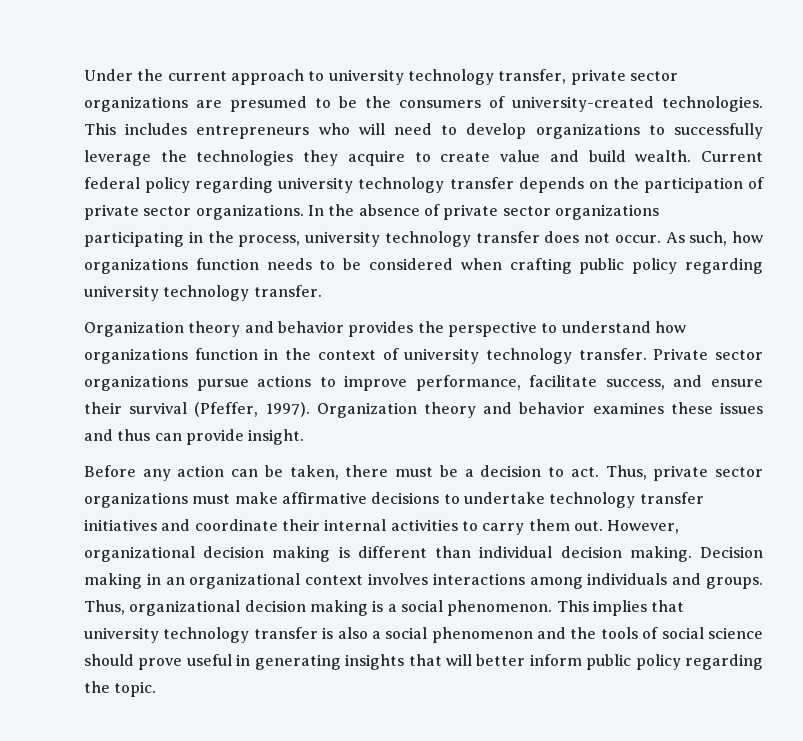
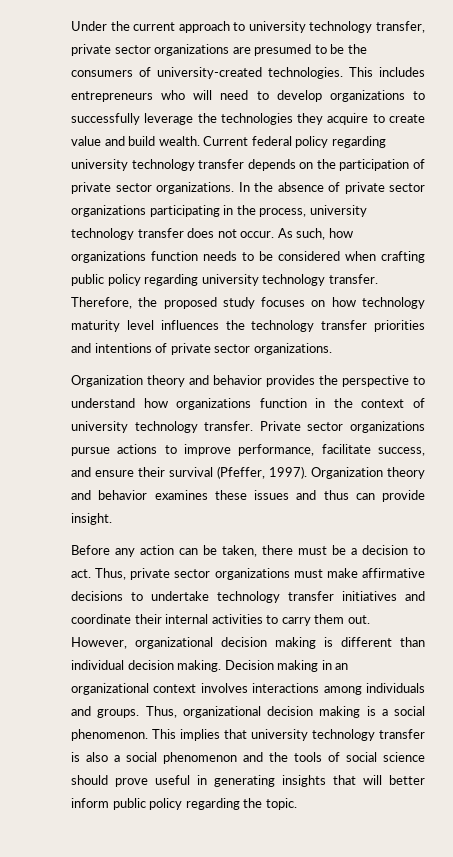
(322, 291) none -> [71,297,425,309] [71,320,426,332] [71,343,332,355] Therefore, the proposed study focuses on how technology maturity level influences the technology transfer priorities and intentions of private sector organizations.

